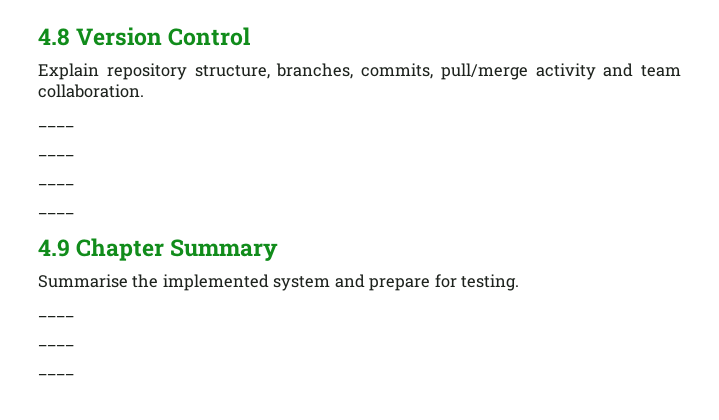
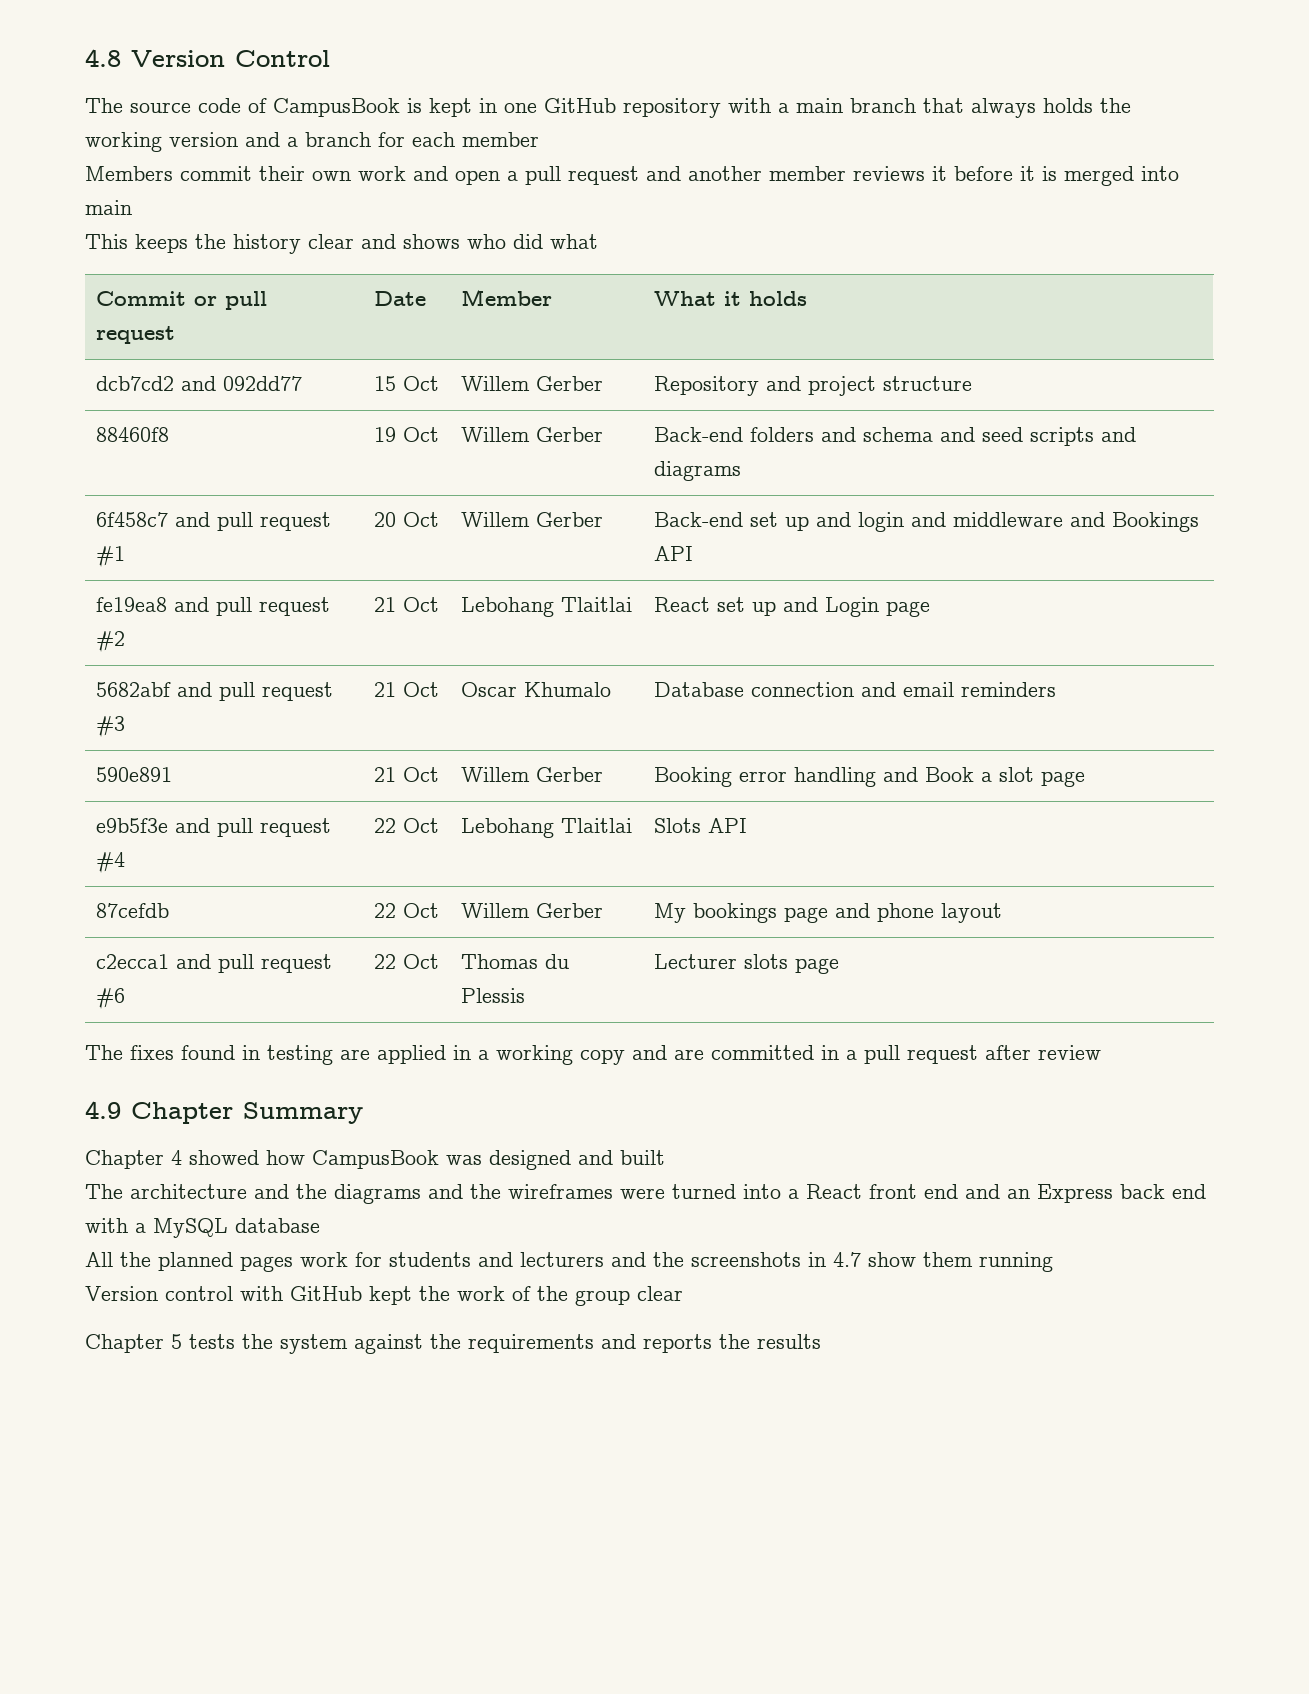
[38,63,681,80] [38,84,144,98] [38,126,74,128] [38,155,74,157] [38,184,74,186] [38,213,74,215] [38,238,279,261] [38,274,520,291] [38,316,74,318] [38,345,74,347] [38,374,74,376] Explain repository structure, branches, commits, pull/merge activity and team collaboration. // ____ // ____ // ____ // ____ // 4.9 Chapter Summary // Summarise the implemented system and prepare for testing. // ____ // ____ // ____ -> [85,98,1131,118] [85,132,539,152] [85,166,1179,186] [85,200,132,215] [85,234,598,254] [95,291,267,310] [95,326,175,344] [373,291,426,306] [460,289,552,306] [653,291,807,306] [95,376,302,391] [373,376,439,391] [460,376,603,391] [653,376,972,396] [95,427,169,442] [373,427,439,442] [460,427,603,442] [653,427,1136,446] [653,461,741,481] [95,512,331,531] [95,546,125,568] [373,512,439,527] [460,512,603,527] [653,512,1199,532] [653,546,693,561] [95,597,330,616] [95,631,125,653] [373,597,439,612] [460,597,632,617] [653,597,930,617] [95,682,333,701] [95,716,125,738] [373,682,439,697] [460,682,611,697] [653,682,1056,697] [95,767,172,782] [373,767,439,782] [460,767,603,782] [653,767,1085,787] [95,818,331,837] [95,852,125,874] [373,818,439,833] [460,818,632,838] [653,818,747,833] [95,903,169,918] [373,903,439,918] [460,903,603,918] [653,903,1002,923] [95,954,332,973] [95,988,125,1010] [373,954,439,969] [460,954,569,969] [460,988,525,1003] [653,954,839,974] [85,1045,1101,1065] [85,1101,363,1124] [85,1150,665,1170] [85,1184,1206,1204] [85,1218,320,1238] [85,1252,1053,1272] [85,1286,683,1306] [85,1334,821,1354] The source code of CampusBook is kept in one GitHub repository with a main branch that always holds the working version and a branch for each member // Members commit their own work and open a pull request and another member reviews it before it is merged into main // This keeps the history clear and shows who did what // Commit or pull request | Date | Member | What it holds // dcb7cd2 and 092dd77 | 15 Oct | Willem Gerber | Repository and project structure // 88460f8 | 19 Oct | Willem Gerber | Back-end folders and schema and seed scripts and diagrams // 6f458c7 and pull request #1 | 20 Oct | Willem Gerber | Back-end set up and login and middleware and Bookings API // fe19ea8 and pull request #2 | 21 Oct | Lebohang Tlaitlai | React set up and Login page // 5682abf and pull request #3 | 21 Oct | Oscar Khumalo | Database connection and email reminders // 590e891 | 21 Oct | Willem Gerber | Booking error handling and Book a slot page // e9b5f3e and pull request #4 | 22 Oct | Lebohang Tlaitlai | Slots API // 87cefdb | 22 Oct | Willem Gerber | My bookings page and phone layout // c2ecca1 and pull request #6 | 22 Oct | Thomas du Plessis | Lecturer slots page // The fixes found in testing are applied in a working copy and are committed in a pull request after review // 4.9 Chapter Summary // Chapter 4 showed how CampusBook was designed and built // The architecture and the diagrams and the wireframes were turned into a React front end and an Express back end with a MySQL database // All the planned pages work for students and lecturers and the screenshots in 4.7 show them running // Version control with GitHub kept the work of the group clear // Chapter 5 tests the system against the requirements and reports the results

